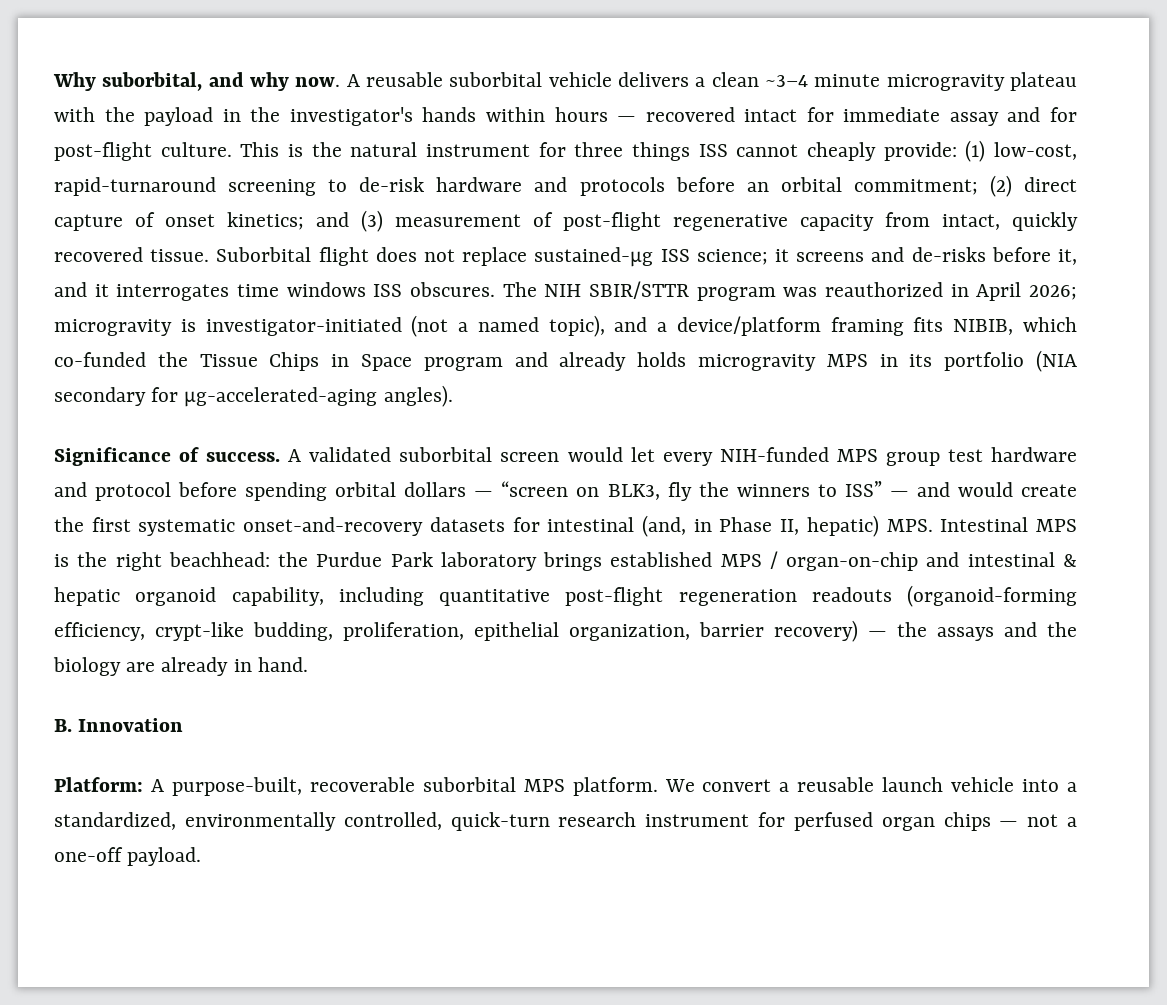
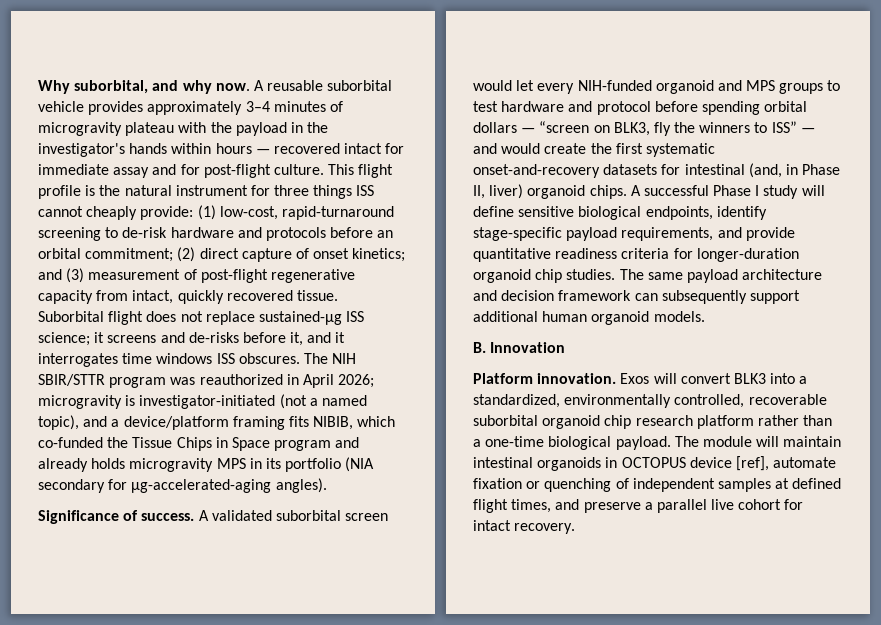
[617,72,881,87] delivers a clean ~3–4 minute -> [88,101,343,115] provides approximately 3–4 minutes of
(280, 149) none -> [358,164,394,178] [38,185,81,199] flight profile
[836,449,940,466] MPS group -> [655,80,841,94] organoid and MPS groups to
[806,515,1077,537] [54,551,1077,571] [54,585,1077,607] [54,620,1077,642] [53,657,308,676] [54,718,184,732] [54,777,1015,796] hepatic) MPS. Intestinal MPS is the right beachhead: the Purdue Park laboratory brings established MPS / organ-on-chip and intestinal & hepatic organoid capability, including quantitative post-flight regeneration readouts (organoid-forming efficiency, crypt-like budding, proliferation, epithelial organization, barrier recovery) — the assays and the biology are already in hand. // B. Innovation // Platform: A purpose-built, recoverable suborbital MPS platform. We convert a reusable launch vehicle -> [489,184,825,199] [473,206,767,220] [473,227,795,241] [473,248,799,262] [473,269,823,283] [473,290,800,304] [473,311,705,325] [473,342,566,353] [473,373,766,384] liver) organoid chips. A successful Phase I study will define sensitive biological endpoints, identify stage-specific payload requirements, and provide quantitative readiness criteria for longer-duration organoid chip studies. The same payload architecture and decision framework can subsequently support additional human organoid models. // B. Innovation // Platform innovation. Exos will convert BLK3
[450,812,1078,831] [54,847,202,866] quick-turn research instrument for perfused organ chips — not a one-off payload. -> [748,394,827,405] [473,415,833,429] [473,436,842,450] [473,456,837,471] [473,478,842,492] [473,499,804,513] [473,520,576,534] recoverable suborbital organoid chip research platform rather than a one-time biological payload. The module will maintain intestinal organoids in OCTOPUS device [ref], automate fixation or quenching of independent samples at defined flight times, and preserve a parallel live cohort for intact recovery.

